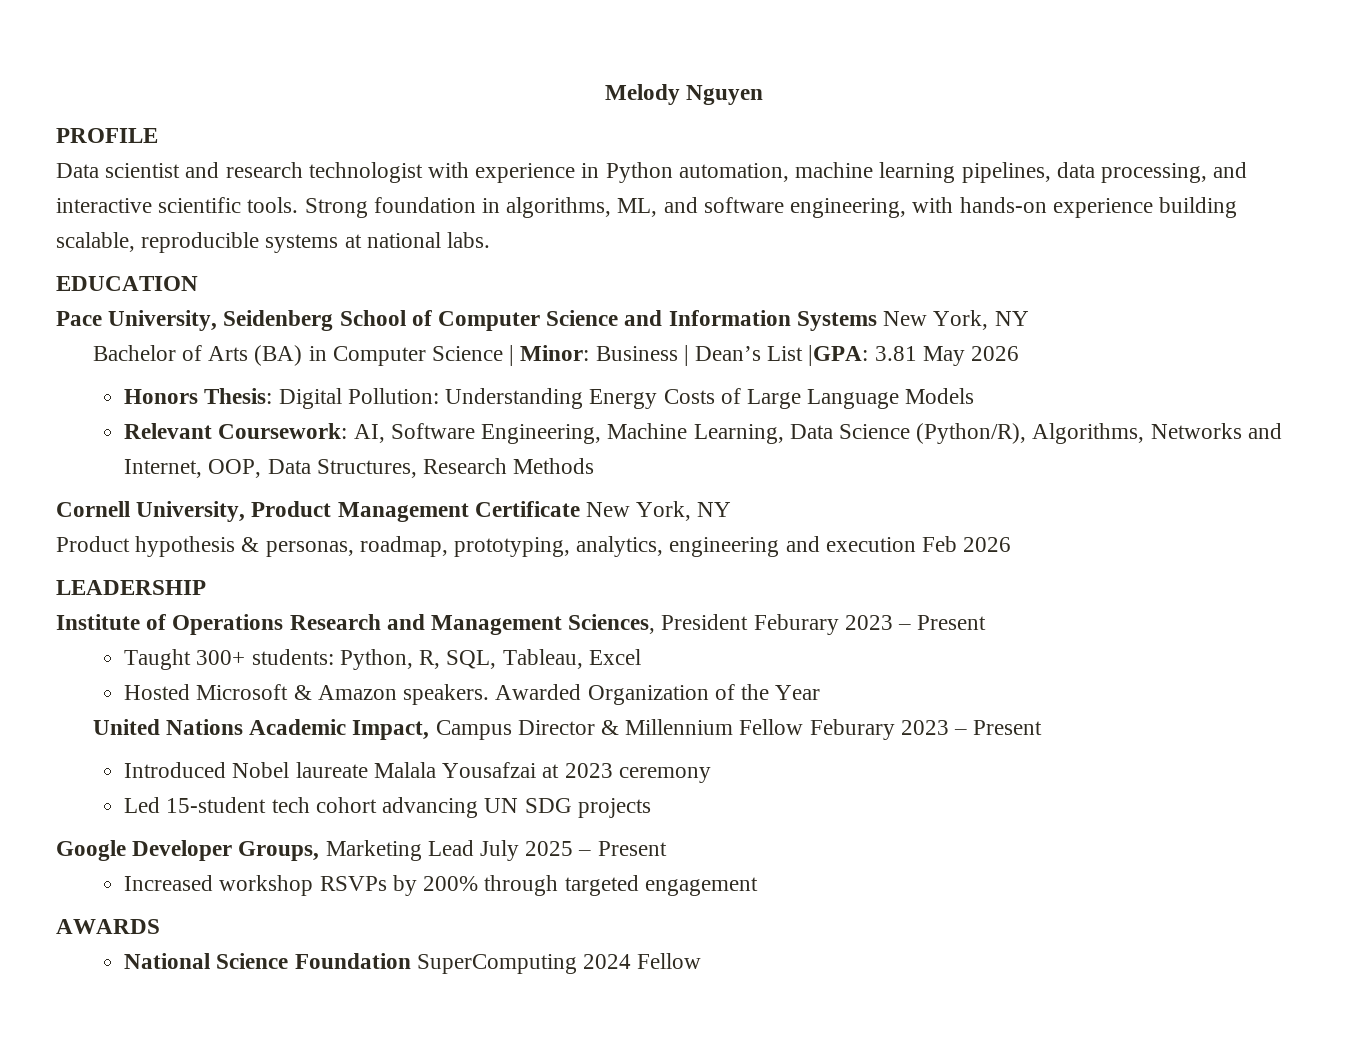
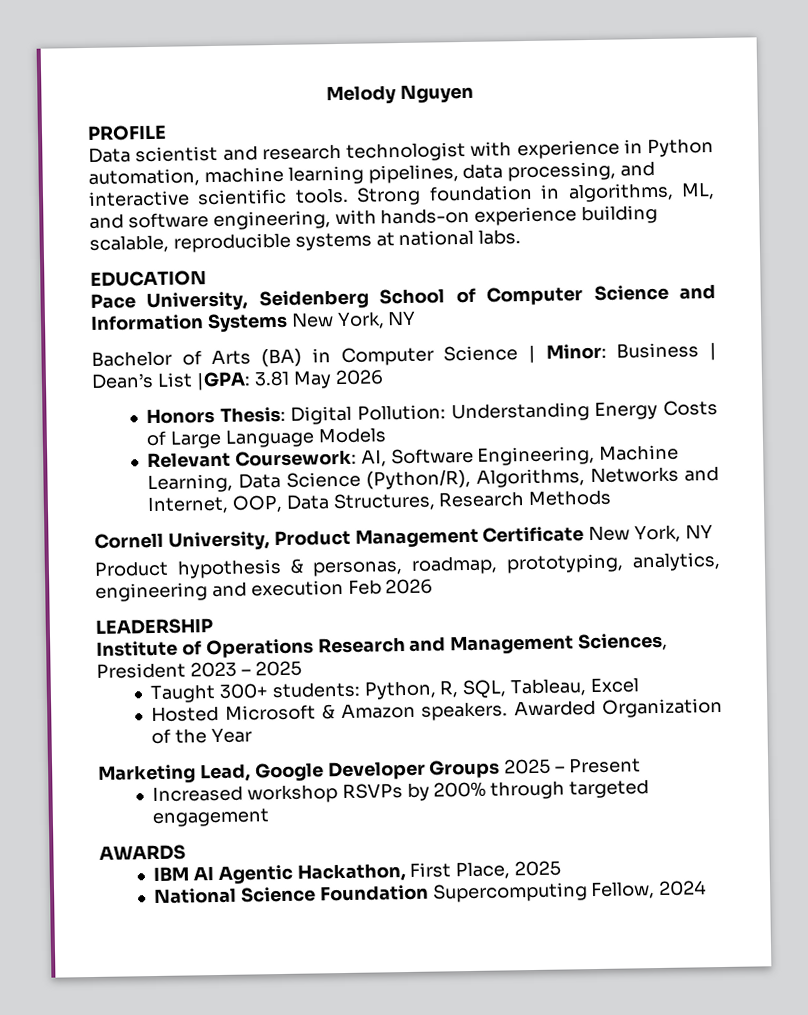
[753,614,987,635] Feburary 2023 – Present -> [189,660,302,678] 2023 – 2025
[92,719,1043,740] [124,762,711,783] [124,797,651,818] [56,840,520,861] United Nations Academic Impact, Campus Director & Millennium Fellow Feburary 2023 – Present // Introduced Nobel laureate Malala Yousafzai at 2023 ceremony // Led 15-student tech cohort advancing UN SDG projects // Google Developer Groups, Marketing Lead July -> [98,759,501,784] Marketing Lead, Google Developer Groups
(160, 926) none -> [153,860,562,885] // IBM AI Agentic Hackathon, First Place, 2025
[416,953,702,974] SuperComputing 2024 Fellow -> [431,880,708,903] Supercomputing Fellow, 2024

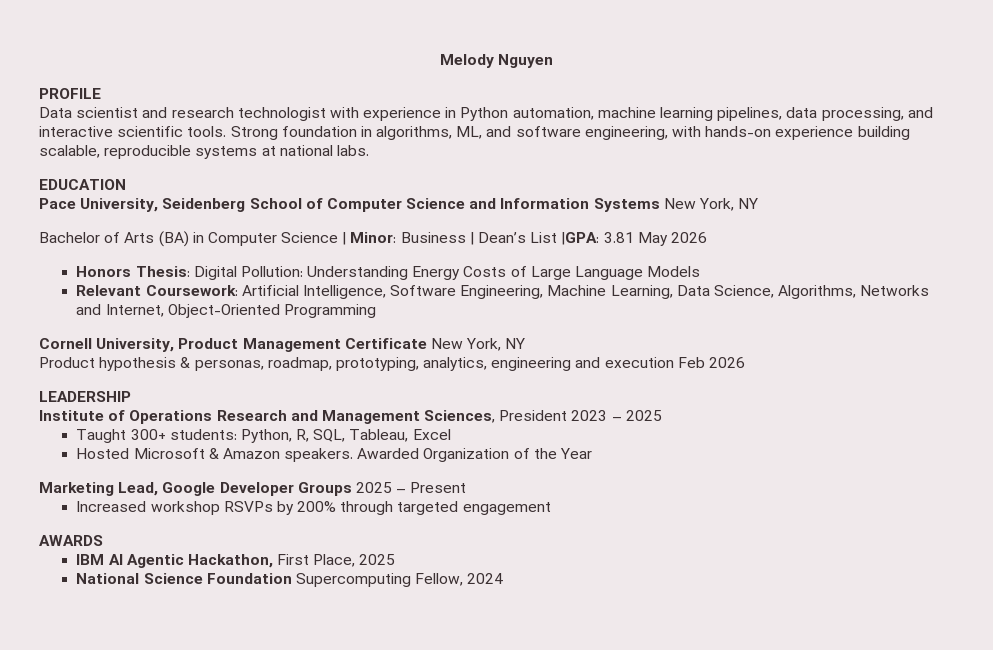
[360,449,387,467] AI, -> [241,285,386,299] Artificial Intelligence,
[286,468,472,490] Science (Python/R), -> [713,285,774,298] Science,
[231,489,612,513] OOP, Data Structures, Research Methods -> [167,304,376,318] Object-Oriented Programming

